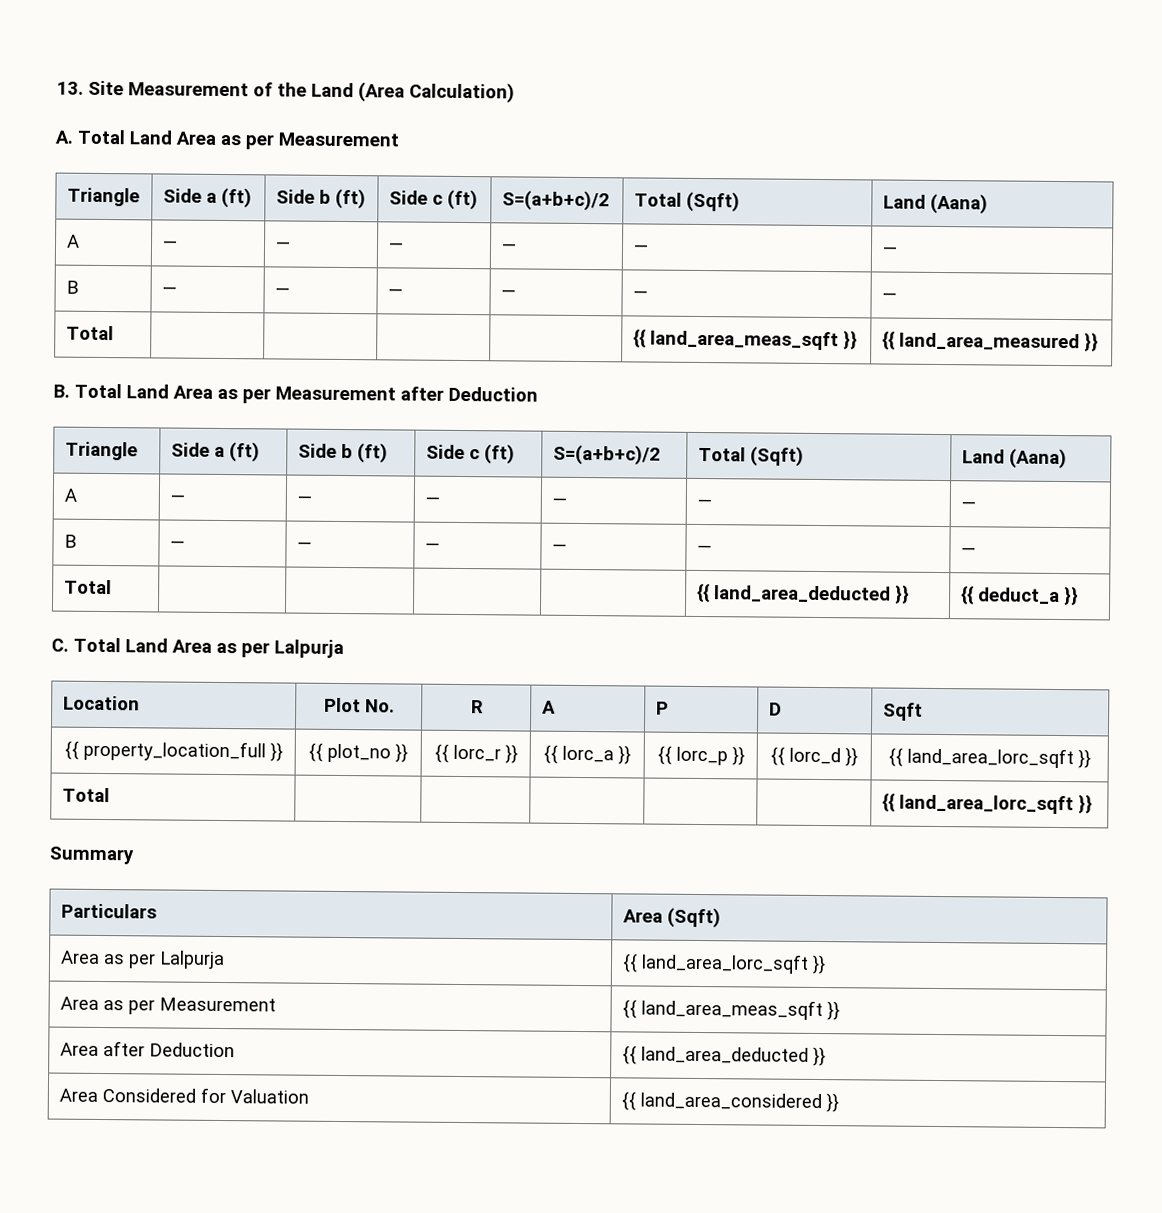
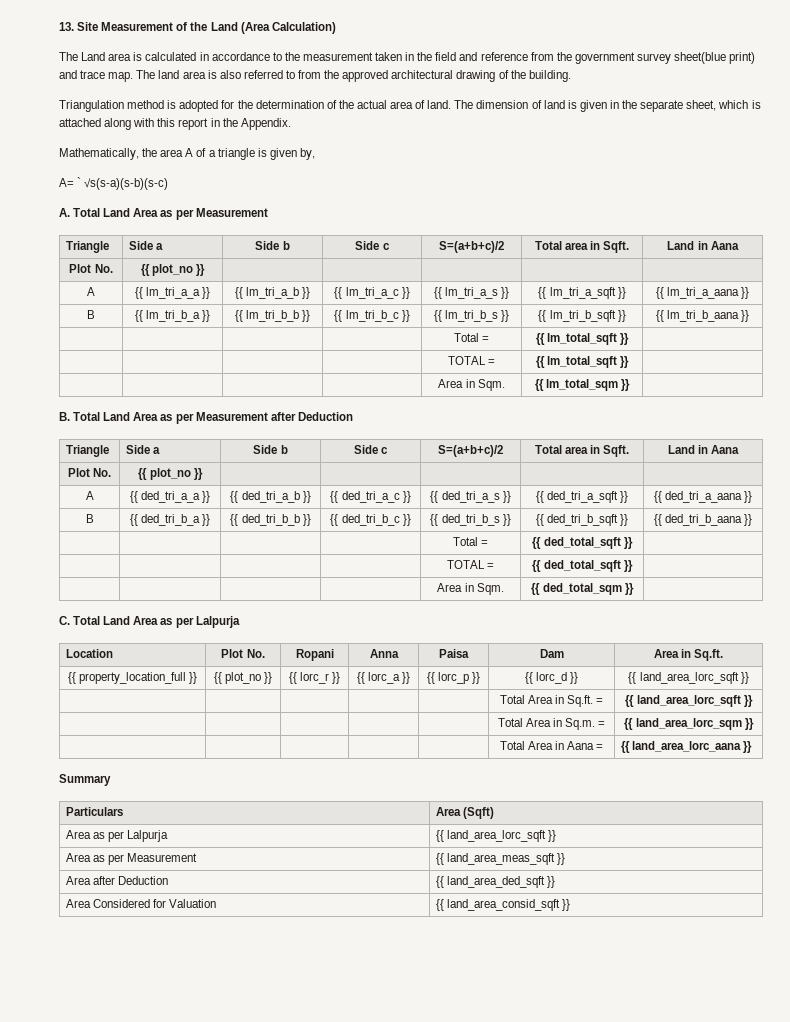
(515, 93) none -> [59,52,756,64] [59,70,571,82] [59,100,761,112] [59,118,291,130] [59,148,315,160] [59,177,169,190] // The Land area is calculated in accordance to the measurement taken in the field and reference from the government survey sheet(blue print) and trace map. The land area is also referred to from the approved architectural drawing of the building. // Triangulation method is adopted for the determination of the actual area of land. The dimension of land is given in the separate sheet, which is attached along with this report in the Appendix. // Mathematically, the area A of a triangle is given by, // A= ` √s(s-a)(s-b)(s-c)
[220,187,252,209] [275,188,366,210] [388,189,478,211] [501,190,610,212] [633,191,740,213] [882,193,988,215] [65,234,80,248] [161,240,178,249] [274,241,291,250] [387,242,404,251] [500,243,517,252] [632,244,649,253] [881,246,898,255] [65,280,79,294] [161,286,177,295] [274,287,290,296] [387,288,403,297] [500,289,516,298] [632,290,648,299] [881,292,897,301] [65,325,114,341] [632,328,858,351] [881,330,1099,352] (ft) | Side b (ft) | Side c (ft) | S=(a+b+c)/2 | Total (Sqft) | Land (Aana) // A | — | — | — | — | — | — // B | — | — | — | — | — | — // Total | | | | | {{ land_area_meas_sqft }} | {{ land_area_measured }} -> [255,241,290,250] [355,241,390,250] [439,241,504,253] [534,241,630,253] [667,241,739,250] [69,264,113,273] [140,264,206,276] [87,287,95,296] [134,287,211,299] [234,287,311,299] [334,287,410,299] [433,287,510,299] [538,287,626,299] [655,287,750,299] [87,310,95,319] [134,310,211,322] [234,310,311,322] [334,310,410,322] [433,310,510,322] [538,310,626,322] [655,310,750,322] [453,333,490,342] [535,333,630,345] [447,356,496,365] [535,356,630,368] [438,379,505,391] [534,379,631,391] | Side b | Side c | S=(a+b+c)/2 | Total area in Sqft. | Land in Aana // Plot No. | {{ plot_no }} | | | | | // A | {{ lm_tri_a_a }} | {{ lm_tri_a_b }} | {{ lm_tri_a_c }} | {{ lm_tri_a_s }} | {{ lm_tri_a_sqft }} | {{ lm_tri_a_aana }} // B | {{ lm_tri_b_a }} | {{ lm_tri_b_b }} | {{ lm_tri_b_c }} | {{ lm_tri_b_s }} | {{ lm_tri_b_sqft }} | {{ lm_tri_b_aana }} // | | | | Total = | {{ lm_total_sqft }} | // | | | | TOTAL = | {{ lm_total_sqft }} | // | | | | Area in Sqm. | {{ lm_total_sqm }} |
[228,442,260,463] [297,443,388,464] [425,444,515,465] [552,444,661,466] [697,446,804,467] [961,448,1067,470] [63,488,77,502] [169,494,185,503] [296,495,312,504] [424,496,440,505] [551,497,567,506] [696,498,712,508] [960,501,976,510] [63,534,77,548] [169,540,185,549] [296,541,312,550] [424,542,440,551] [551,543,567,552] [696,544,712,554] [960,547,976,556] [63,579,112,595] [696,582,910,604] [960,585,1079,606] (ft) | Side b (ft) | Side c (ft) | S=(a+b+c)/2 | Total (Sqft) | Land (Aana) // A | — | — | — | — | — | — // B | — | — | — | — | — | — // Total | | | | | {{ land_area_deducted }} | {{ deduct_a }} -> [253,445,288,454] [353,445,389,454] [438,445,503,457] [534,445,630,457] [667,445,740,454] [67,468,112,477] [138,468,203,480] [85,491,94,500] [129,491,211,503] [230,491,311,503] [330,491,411,503] [430,491,511,503] [535,491,629,503] [653,491,753,503] [85,514,94,523] [129,514,211,526] [230,514,311,526] [330,514,411,526] [430,514,511,526] [535,514,629,526] [653,514,753,526] [452,537,489,546] [532,537,633,549] [446,560,495,569] [532,560,633,572] [437,583,504,595] [531,583,634,595] | Side b | Side c | S=(a+b+c)/2 | Total area in Sqft. | Land in Aana // Plot No. | {{ plot_no }} | | | | | // A | {{ ded_tri_a_a }} | {{ ded_tri_a_b }} | {{ ded_tri_a_c }} | {{ ded_tri_a_s }} | {{ ded_tri_a_sqft }} | {{ ded_tri_a_aana }} // B | {{ ded_tri_b_a }} | {{ ded_tri_b_b }} | {{ ded_tri_b_c }} | {{ ded_tri_b_s }} | {{ ded_tri_b_sqft }} | {{ ded_tri_b_aana }} // | | | | Total = | {{ ded_total_sqft }} | // | | | | TOTAL = | {{ ded_total_sqft }} | // | | | | Area in Sqm. | {{ ded_total_sqm }} |
[470,700,484,714] [541,700,556,714] [655,701,669,715] [768,702,782,716] [882,702,923,721] R | A | P | D | Sqft -> [295,649,334,661] [369,649,399,658] [439,649,469,658] [539,649,564,658] [653,649,724,661] Ropani | Anna | Paisa | Dam | Area in Sq.ft.
[61,787,110,803] [881,792,1074,815] Total | | | | | | {{ land_area_lorc_sqft -> [499,695,604,707] [625,695,753,707] [497,718,606,730] [624,718,754,730] [499,741,604,750] [620,741,741,753] | | | | | Total Area in Sq.ft. = | {{ land_area_lorc_sqft }} // | | | | | Total Area in Sq.m. = | {{ land_area_lorc_sqm }} // | | | | | Total Area in Aana = | {{ land_area_lorc_aana
[640,1046,809,1064] land_area_deducted -> [446,876,545,888] land_area_ded_sqft
[639,1092,822,1111] land_area_considered -> [446,899,560,911] land_area_consid_sqft

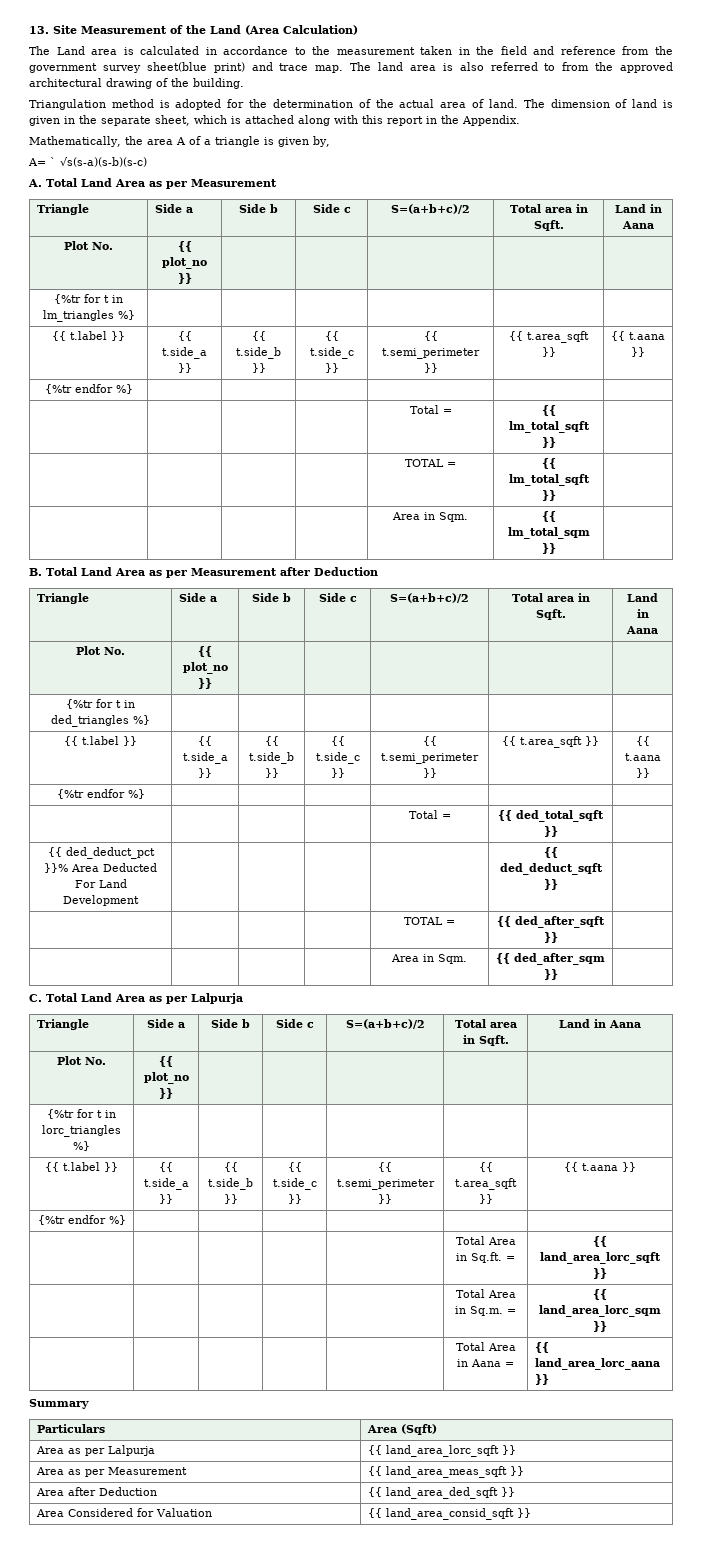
[87,287,95,296] [134,287,211,299] [234,287,311,299] [334,287,410,299] [433,287,510,299] [538,287,626,299] [655,287,750,299] [87,310,95,319] [134,310,211,322] [234,310,311,322] [334,310,410,322] [433,310,510,322] [538,310,626,322] [655,310,750,322] A | {{ lm_tri_a_a }} | {{ lm_tri_a_b }} | {{ lm_tri_a_c }} | {{ lm_tri_a_s }} | {{ lm_tri_a_sqft }} | {{ lm_tri_a_aana }} // B | {{ lm_tri_b_a }} | {{ lm_tri_b_b }} | {{ lm_tri_b_c }} | {{ lm_tri_b_s }} | {{ lm_tri_b_sqft }} | {{ lm_tri_b_aana }} -> [54,294,123,304] [42,310,135,322] [52,331,125,341] [177,331,192,341] [162,347,207,359] [177,363,192,373] [251,331,266,341] [236,347,281,359] [251,363,266,373] [324,331,339,341] [309,347,354,359] [324,363,339,373] [423,331,438,341] [382,348,480,359] [423,363,438,373] [509,331,589,343] [541,347,556,357] [611,331,665,341] [631,347,645,357] [44,384,133,394] {%tr for t in lm_triangles %} | | | | | | // {{ t.label }} | {{ t.side_a }} | {{ t.side_b }} | {{ t.side_c }} | {{ t.semi_perimeter }} | {{ t.area_sqft }} | {{ t.aana }} // {%tr endfor %} | | | | | |
[85,491,94,500] [129,491,211,503] [230,491,311,503] [330,491,411,503] [430,491,511,503] [535,491,629,503] [653,491,753,503] [85,514,94,523] [129,514,211,526] [230,514,311,526] [330,514,411,526] [430,514,511,526] [535,514,629,526] [653,514,753,526] A | {{ ded_tri_a_a }} | {{ ded_tri_a_b }} | {{ ded_tri_a_c }} | {{ ded_tri_a_s }} | {{ ded_tri_a_sqft }} | {{ ded_tri_a_aana }} // B | {{ ded_tri_b_a }} | {{ ded_tri_b_b }} | {{ ded_tri_b_c }} | {{ ded_tri_b_s }} | {{ ded_tri_b_sqft }} | {{ ded_tri_b_aana }} -> [66,699,135,709] [51,715,150,727] [64,736,137,746] [198,736,212,746] [182,752,228,764] [198,768,212,778] [264,736,279,746] [249,752,294,764] [264,768,279,778] [330,736,345,746] [315,752,360,764] [330,768,345,778] [422,736,437,746] [381,753,479,764] [422,768,437,778] [502,736,599,748] [635,736,650,746] [624,753,661,761] [635,768,650,778] [56,789,145,799] {%tr for t in ded_triangles %} | | | | | | // {{ t.label }} | {{ t.side_a }} | {{ t.side_b }} | {{ t.side_c }} | {{ t.semi_perimeter }} | {{ t.area_sqft }} | {{ t.aana }} // {%tr endfor %} | | | | | |
[446,560,495,569] [532,560,633,572] [437,583,504,595] [531,583,622,595] // | | | | TOTAL = | {{ ded_total_sqft }} | // | | | | Area in Sqm. | {{ ded_total_sqm -> [47,847,155,859] [44,863,157,873] [74,879,127,888] [63,895,139,906] [543,847,558,858] [499,863,603,875] [543,879,558,890] [404,917,455,925] [497,916,605,928] [543,932,558,943] [391,954,467,964] [496,953,605,965] // {{ ded_deduct_pct }}% Area Deducted For Land Development | | | | | {{ ded_deduct_sqft }} | // | | | | TOTAL = | {{ ded_after_sqft }} | // | | | | Area in Sqm. | {{ ded_after_sqm
[65,649,113,658] [221,649,265,658] [295,649,334,661] [369,649,399,658] [439,649,469,658] [539,649,564,658] [653,649,724,661] [67,672,198,684] [213,672,273,684] [288,672,341,684] [356,672,411,684] [426,672,481,684] [524,672,579,684] [628,672,749,684] Location | Plot No. | Ropani | Anna | Paisa | Dam | Area in Sq.ft. // {{ property_location_full }} | {{ plot_no }} | {{ lorc_r }} | {{ lorc_a }} | {{ lorc_p }} | {{ lorc_d }} | {{ land_area_lorc_sqft }} -> [36,1019,89,1030] [147,1019,185,1028] [211,1019,250,1028] [275,1019,314,1028] [345,1019,425,1029] [454,1019,517,1028] [462,1035,509,1046] [559,1019,641,1028] [57,1056,106,1065] [159,1056,173,1067] [143,1072,189,1084] [159,1088,173,1099] [47,1109,116,1119] [42,1125,121,1137] [73,1141,90,1151] [45,1162,118,1172] [159,1162,173,1172] [143,1178,189,1190] [159,1194,173,1204] [223,1162,238,1172] [208,1178,253,1190] [223,1194,238,1204] [287,1162,302,1172] [272,1178,317,1190] [287,1194,302,1204] [378,1162,392,1172] [336,1179,435,1190] [378,1194,392,1204] [478,1162,493,1172] [455,1178,517,1190] [478,1194,493,1204] [564,1162,636,1172] [37,1215,126,1225] Triangle | Side a | Side b | Side c | S=(a+b+c)/2 | Total area in Sqft. | Land in Aana // Plot No. | {{ plot_no }} | | | | | // {%tr for t in lorc_triangles %} | | | | | | // {{ t.label }} | {{ t.side_a }} | {{ t.side_b }} | {{ t.side_c }} | {{ t.semi_perimeter }} | {{ t.area_sqft }} | {{ t.aana }} // {%tr endfor %} | | | | | |

